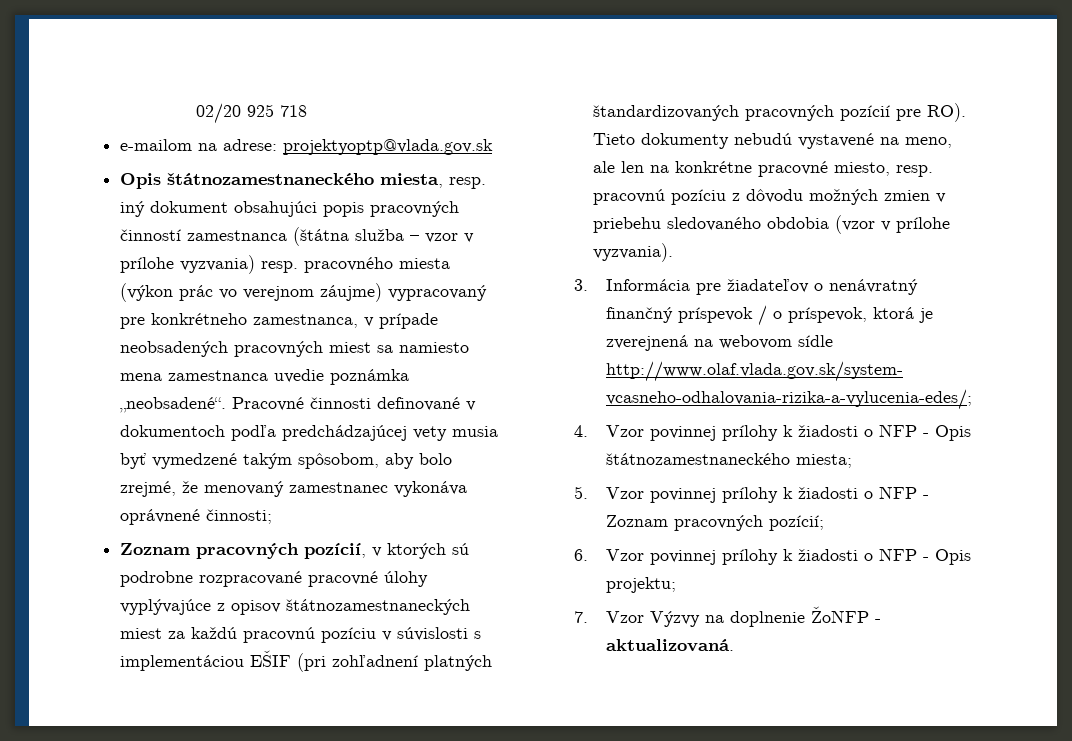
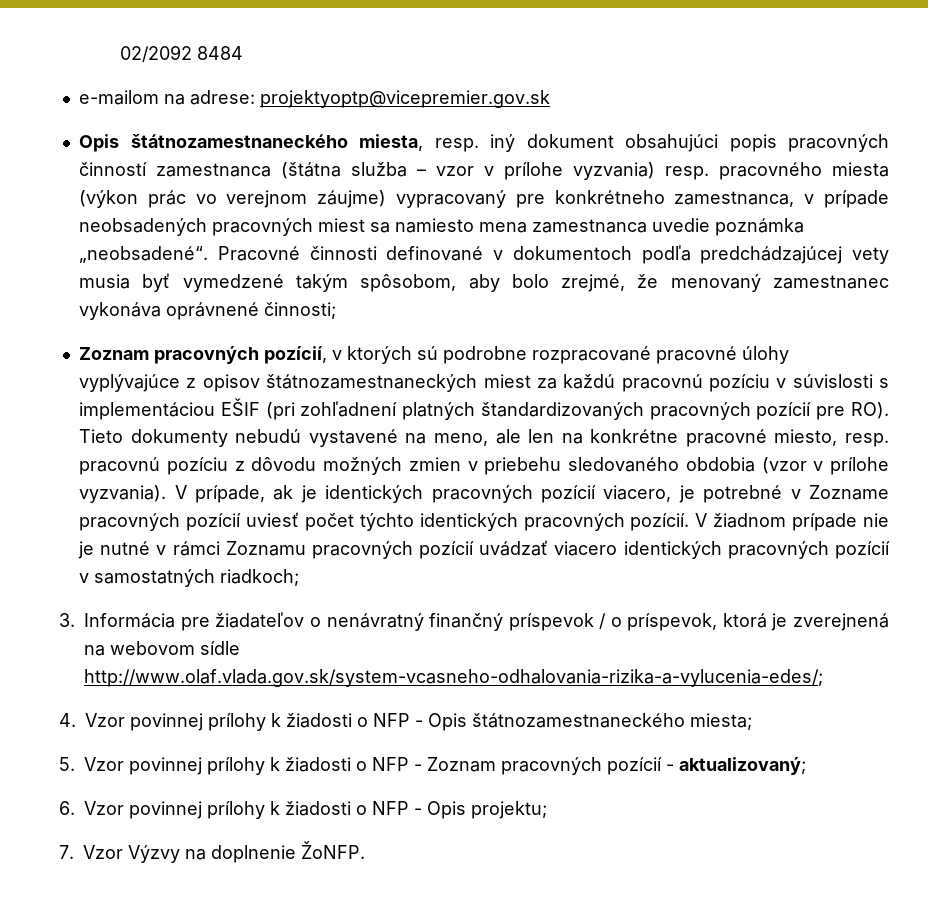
[196,103,308,124] 02/20 925 718 -> [120,45,244,62] 02/2092 8484
[283,139,494,155] projektyoptp@vlada.gov.sk -> [260,90,551,108] projektyoptp@vicepremier.gov.sk
(674, 252) none -> [174,485,889,503] [79,512,890,531] [78,540,890,559] [79,569,300,587] V prípade, ak je identických pracovných pozícií viacero, je potrebné v Zozname pracovných pozícií uviesť počet týchto identických pracovných pozícií. V žiadnom prípade nie je nutné v rámci Zoznamu pracovných pozícií uvádzať viacero identických pracovných pozícií v samostatných riadkoch;
[768,515,824,531] pozícií; -> [607,757,807,775] pozícií - aktualizovaný;
[810,606,881,623] [605,639,734,652] ŽoNFP - aktualizovaná. -> [301,841,366,859] ŽoNFP.

